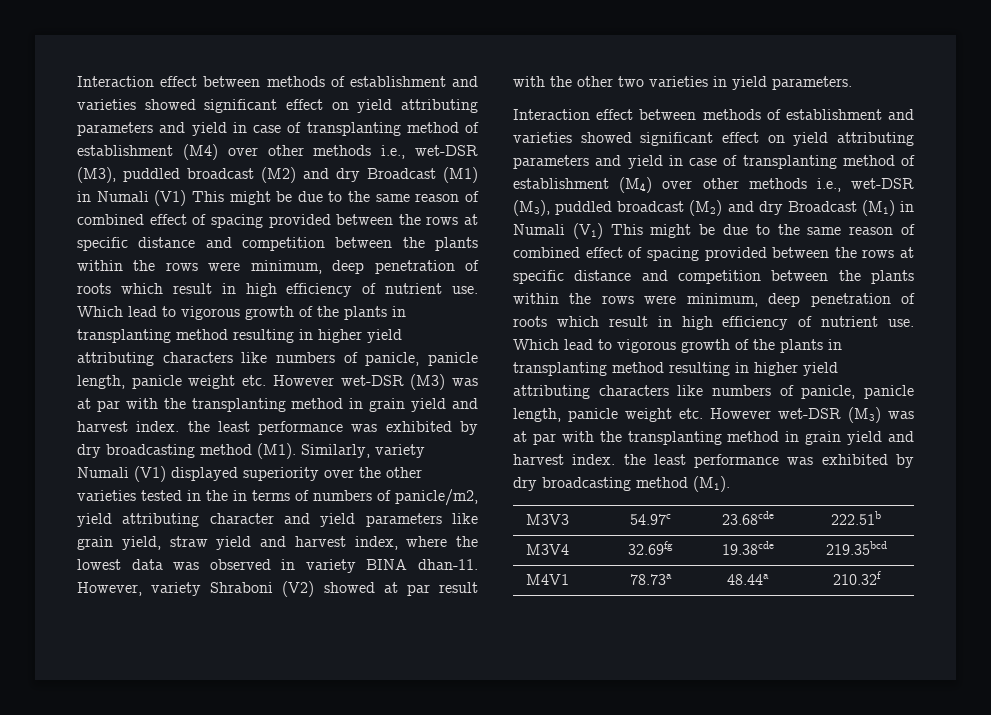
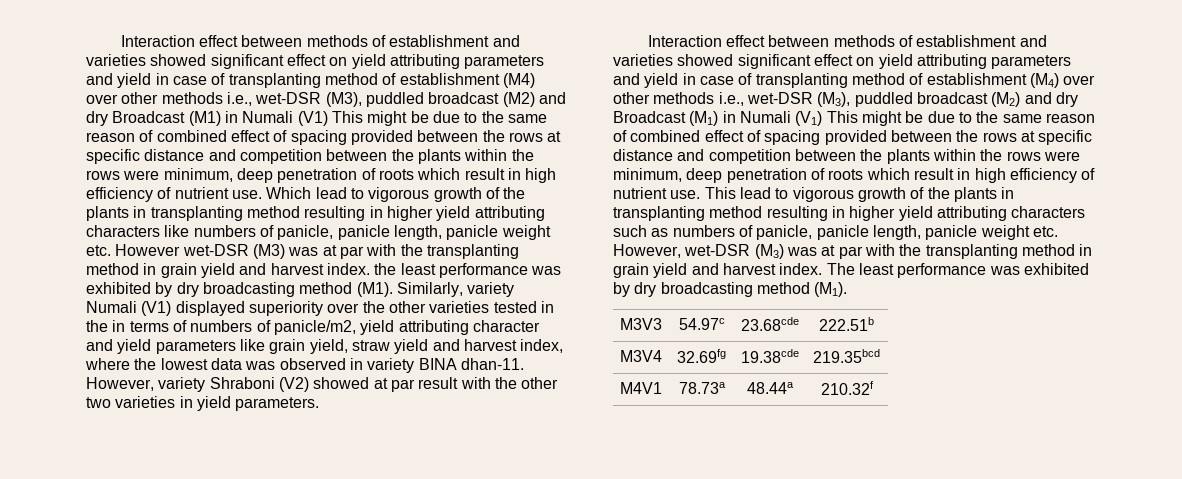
[513,339,559,350] Which -> [704,187,736,199] This
[677,385,914,399] [513,408,771,422] like numbers of panicle, panicle length, panicle weight etc. However -> [613,225,1058,240] [613,244,681,258] such as numbers of panicle, panicle length, panicle weight etc. However,
[623,454,646,465] the -> [826,263,855,275] The

